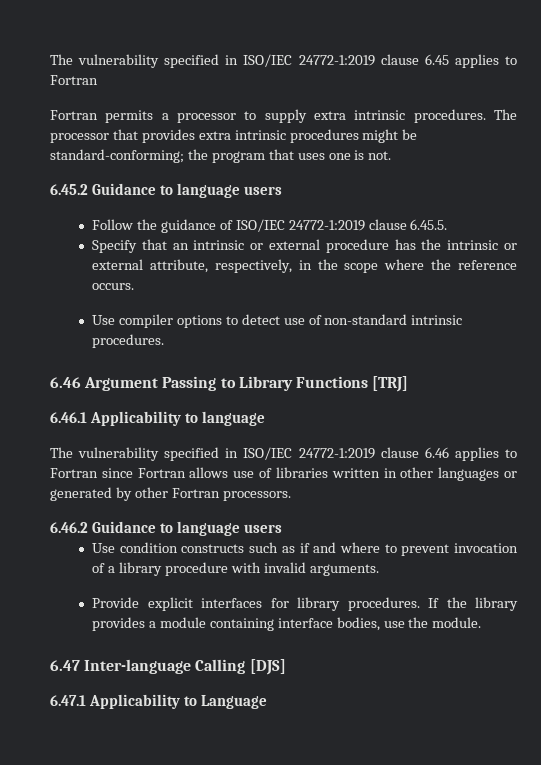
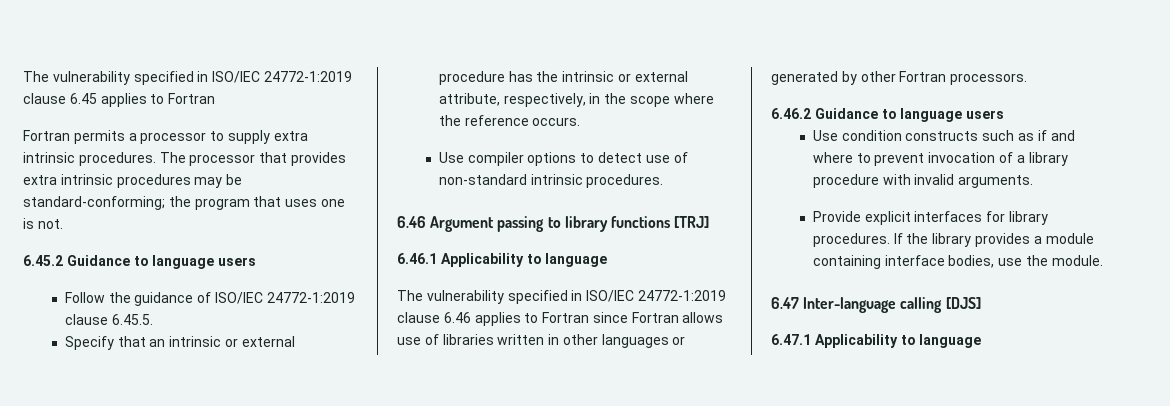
[362,129,399,143] might -> [194,177,223,188] may
[162,376,368,391] Passing to Library Functions -> [497,216,670,232] passing to library functions
[195,659,246,674] Calling -> [900,297,943,313] calling
[200,695,267,709] Language -> [919,334,982,348] language

